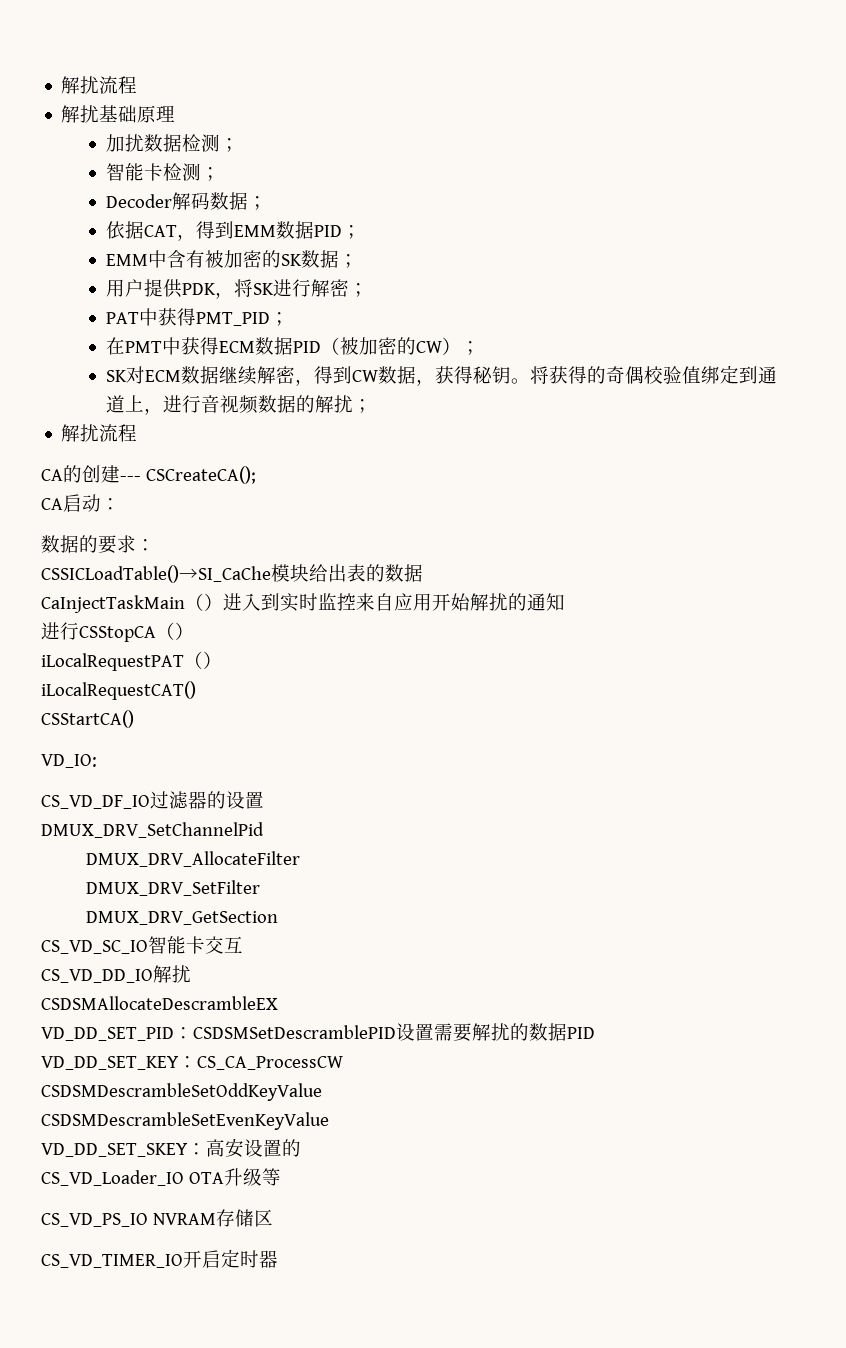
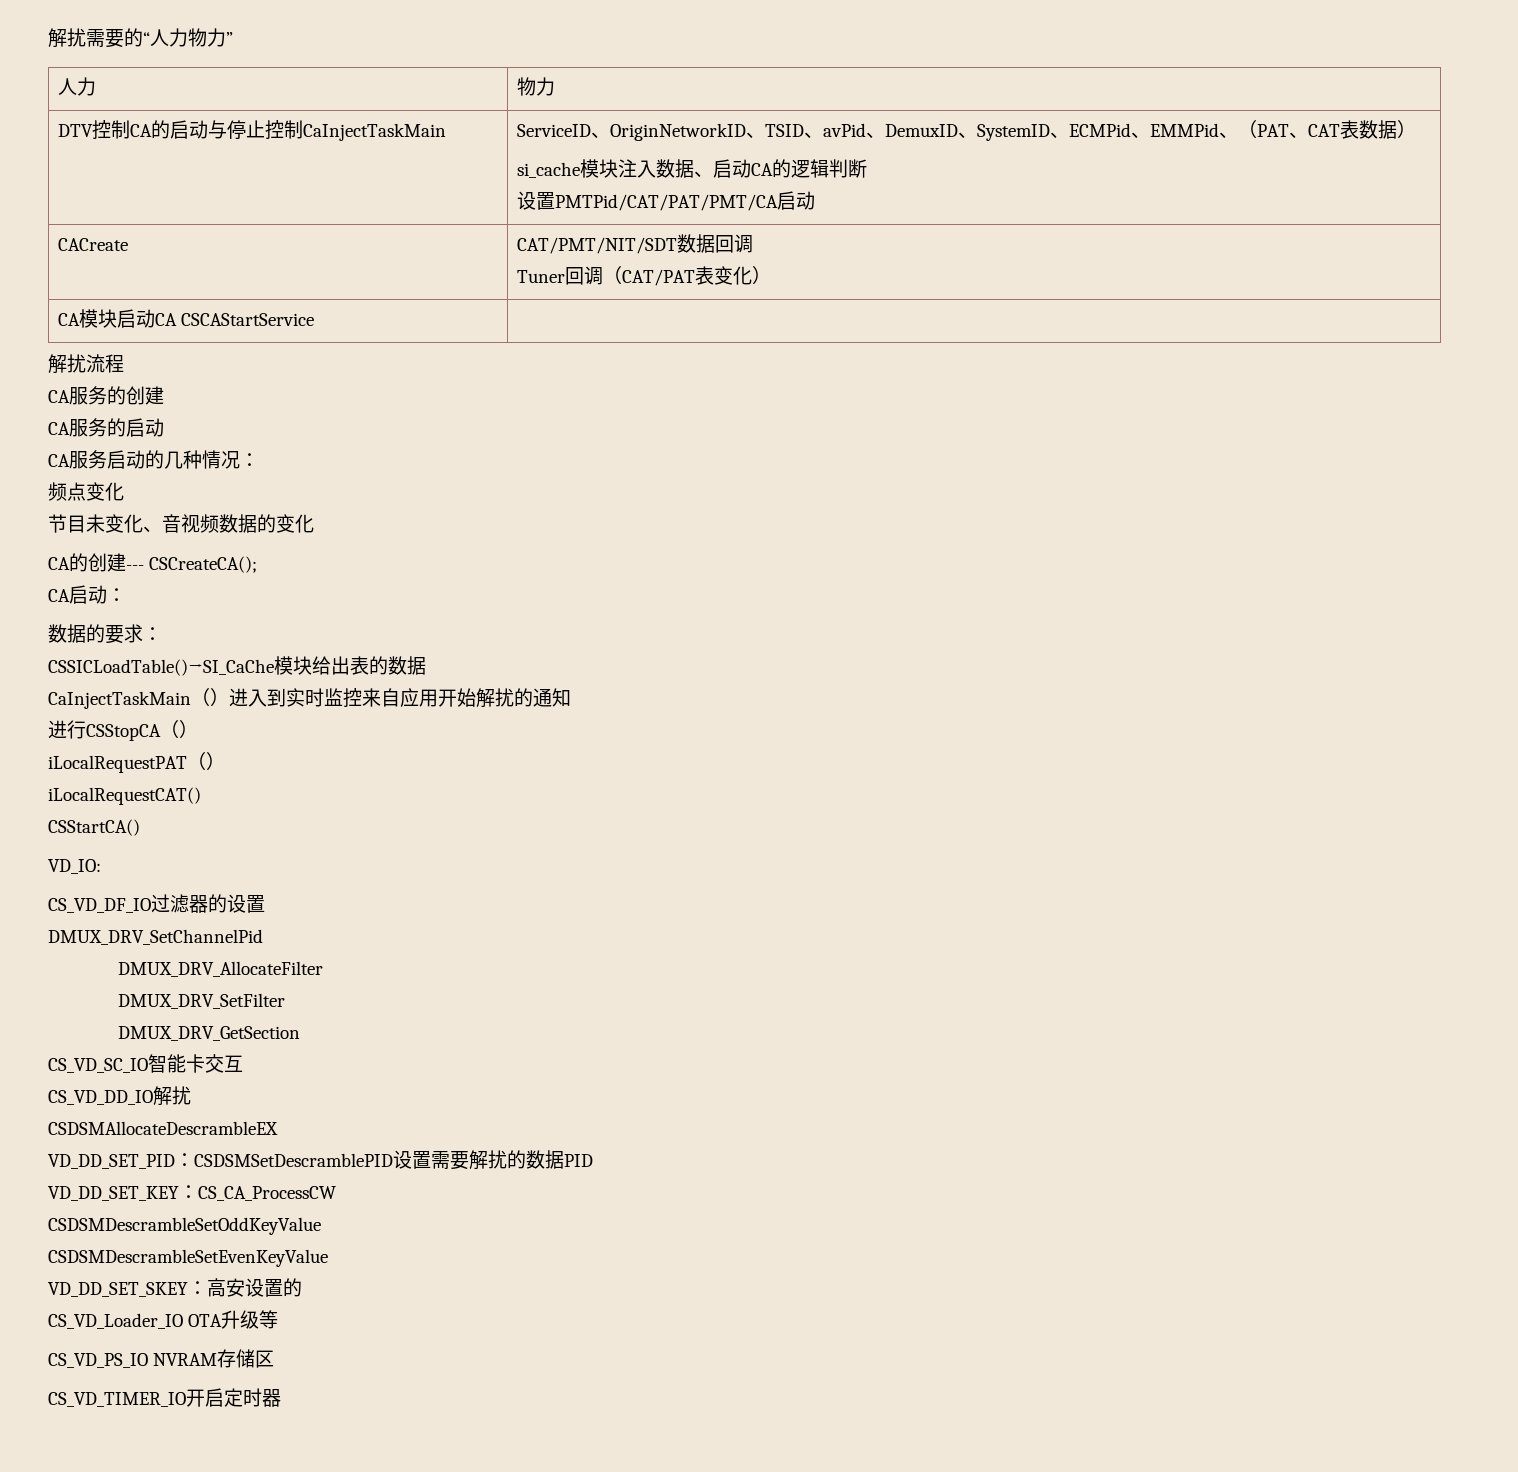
[61,76,138,94] [61,105,176,123] [106,134,240,152] [106,163,221,181] [106,192,268,210] [106,221,362,241] [106,250,359,268] [106,279,369,299] [106,308,290,326] [106,337,481,355] [106,365,778,386] [106,395,373,415] [61,424,138,442] 解扰流程 // 解扰基础原理 // 加扰数据检测； // 智能卡检测； // Decoder解码数据； // 依据CAT，得到EMM数据PID； // EMM中含有被加密的SK数据； // 用户提供PDK，将SK进行解密； // PAT中获得PMT_PID； // 在PMT中获得ECM数据PID（被加密的CW）； // SK对ECM数据继续解密，得到CW数据，获得秘钥。将获得的奇偶校验值绑定到通道上，进行音视频数据的解扰； // 解扰流程 -> [48,28,233,48] [58,77,97,96] [517,77,556,96] [58,120,447,141] [517,120,1417,141] [517,159,868,178] [517,191,816,211] [58,238,129,251] [517,234,754,254] [517,266,772,286] [58,309,315,328] [48,354,124,374] [48,386,164,405] [48,418,164,437] [48,450,259,469] [48,482,124,501] [48,514,314,533] 解扰需要的“人力物力” // 人力 | 物力 // DTV控制CA的启动与停止控制CaInjectTaskMain | ServiceID、OriginNetworkID、TSID、avPid、DemuxID、SystemID、ECMPid、EMMPid、（PAT、CAT表数据） // si_cache模块注入数据、启动CA的逻辑判断 // 设置PMTPid/CAT/PAT/PMT/CA启动 // CACreate | CAT/PMT/NIT/SDT数据回调 // Tuner回调（CAT/PAT表变化） // CA模块启动CA CSCAStartService | // 解扰流程 // CA服务的创建 // CA服务的启动 // CA服务启动的几种情况： // 频点变化 // 节目未变化、音视频数据的变化

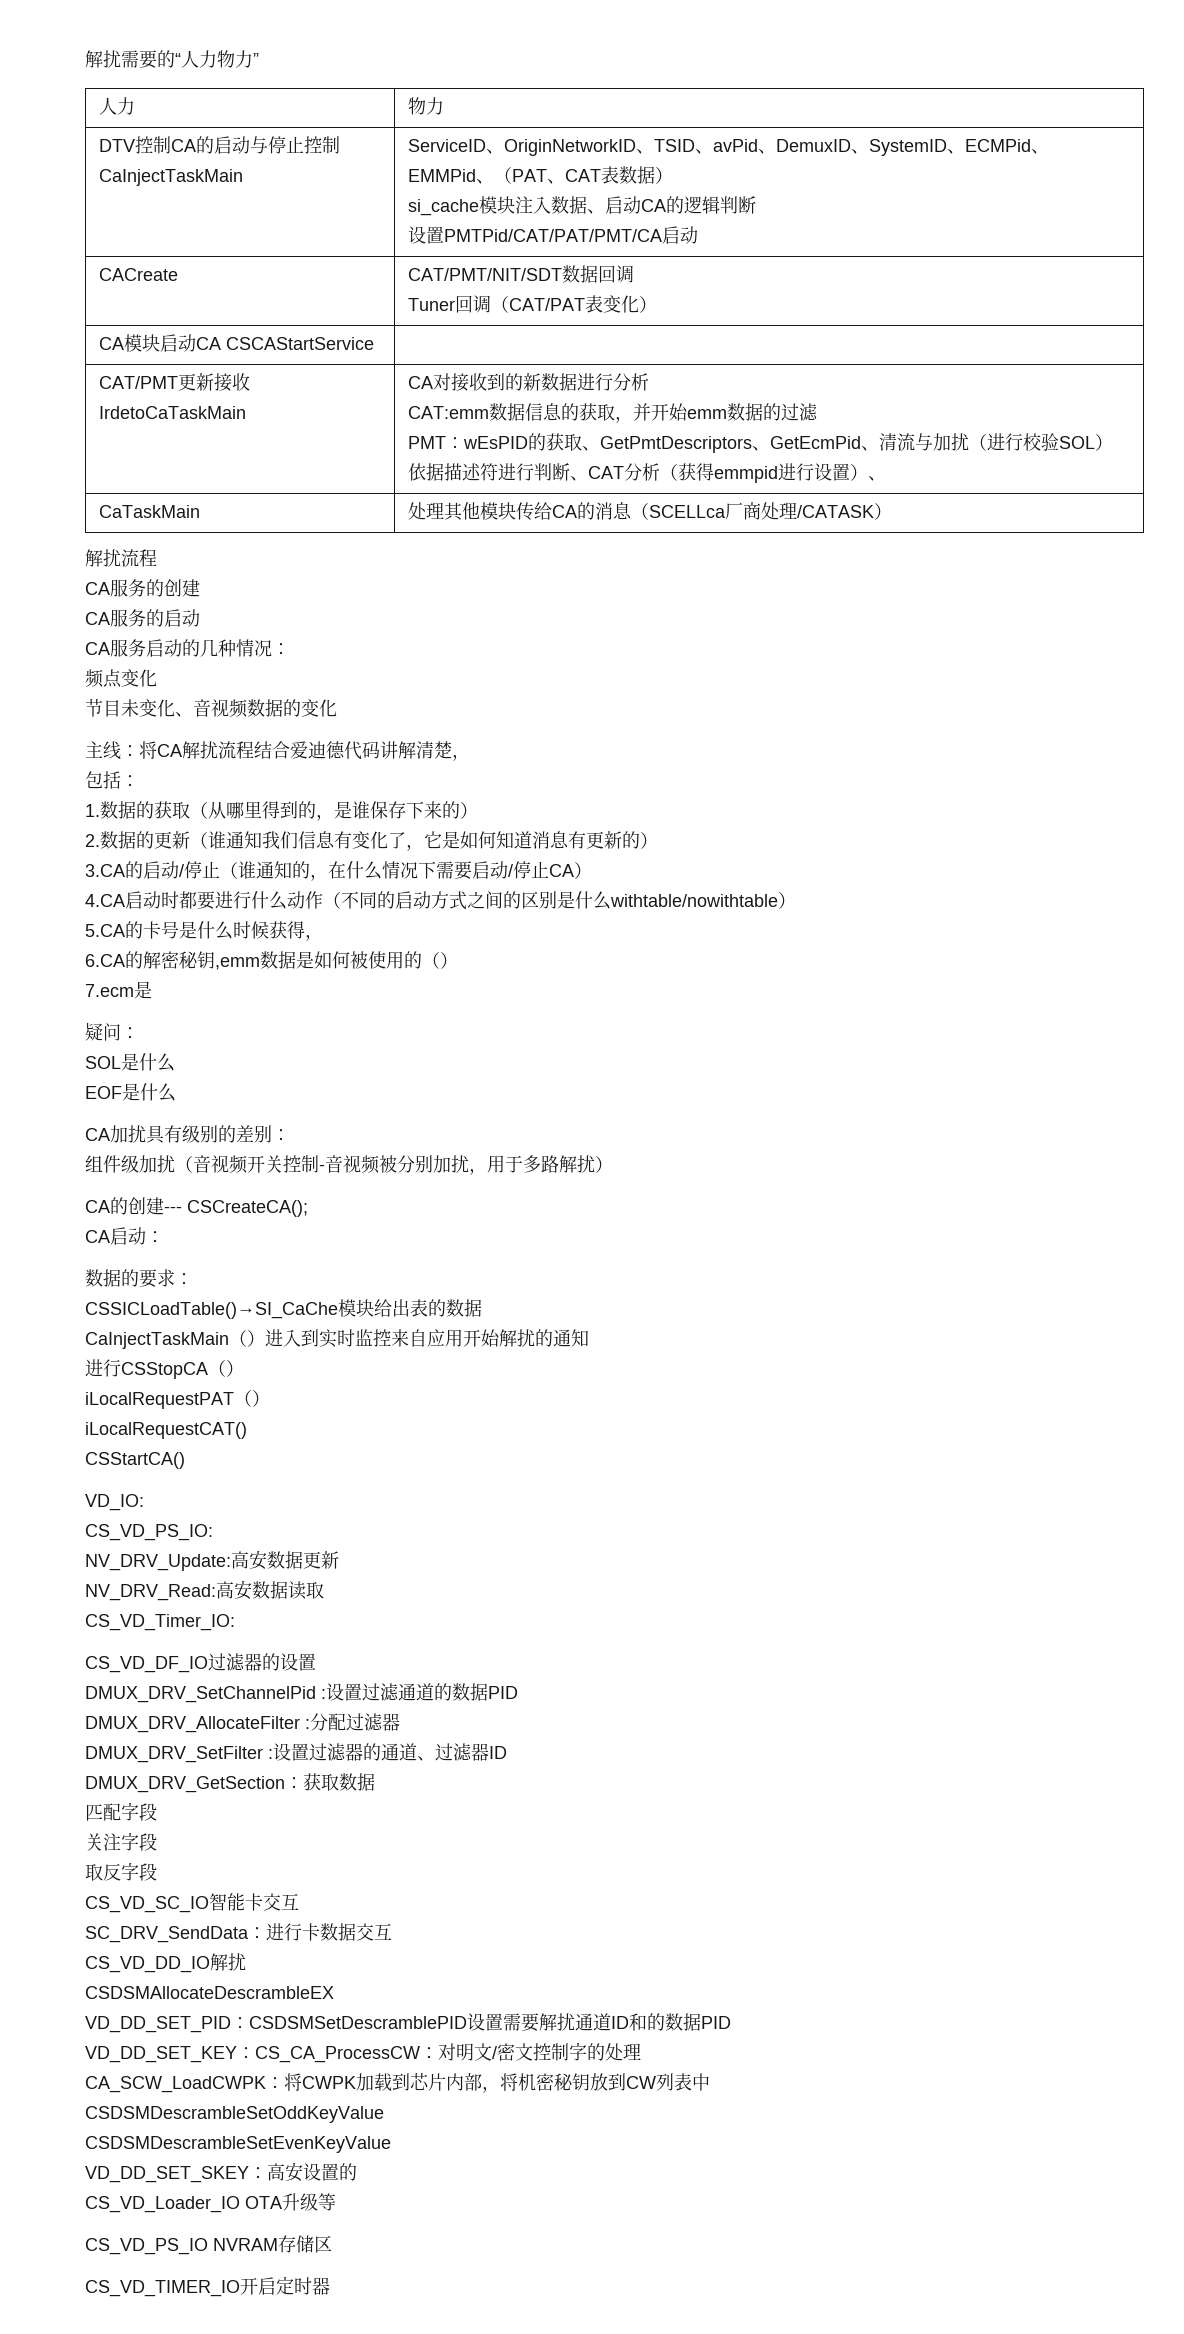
(315, 319) none -> [99,373,251,392] [99,406,247,419] [408,373,650,392] [408,403,819,423] [408,433,1114,453] [408,463,887,483] [99,505,201,518] [408,502,893,521] // CAT/PMT更新接收IrdetoCaTaskMain | CA对接收到的新数据进行分析 // CAT:emm数据信息的获取，并开始emm数据的过滤 // PMT：wEsPID的获取、GetPmtDescriptors、GetEcmPid、清流与加扰（进行校验SOL）依据描述符进行判断、CAT分析（获得emmpid进行设置）、 // CaTaskMain | 处理其他模块传给CA的消息（SCELLca厂商处理/CATASK）
(314, 523) none -> [85,741,470,761] [85,771,139,789] [85,801,478,821] [85,831,658,851] [85,861,592,881] [85,891,796,910] [85,921,323,941] [85,951,458,970] [85,981,152,999] [85,1022,139,1041] [85,1053,175,1072] [85,1083,176,1102] [85,1125,290,1144] [85,1155,613,1175] // 主线：将CA解扰流程结合爱迪德代码讲解清楚， // 包括： // 1.数据的获取（从哪里得到的，是谁保存下来的） // 2.数据的更新（谁通知我们信息有变化了，它是如何知道消息有更新的） // 3.CA的启动/停止（谁通知的，在什么情况下需要启动/停止CA） // 4.CA启动时都要进行什么动作（不同的启动方式之间的区别是什么withtable/nowithtable） // 5.CA的卡号是什么时候获得， // 6.CA的解密秘钥,emm数据是如何被使用的（） // 7.ecm是 // 疑问： // SOL是什么 // EOF是什么 // CA加扰具有级别的差别： // 组件级加扰（音视频开关控制-音视频被分别加扰，用于多路解扰）
(101, 866) none -> [85,1524,213,1541] [85,1550,339,1571] [85,1580,324,1601] [85,1614,235,1631] // CS_VD_PS_IO: // NV_DRV_Update:高安数据更新 // NV_DRV_Read:高安数据读取 // CS_VD_Timer_IO:
[117,961,323,977] [117,993,285,1009] [117,1026,300,1041] // DMUX_DRV_AllocateFilter // DMUX_DRV_SetFilter // DMUX_DRV_GetSection -> [321,1683,518,1701] [85,1713,400,1733] [85,1743,507,1763] [85,1773,375,1793] [85,1802,157,1821] [85,1832,157,1851] [85,1862,157,1881] :设置过滤通道的数据PID // DMUX_DRV_AllocateFilter :分配过滤器 // DMUX_DRV_SetFilter :设置过滤器的通道、过滤器ID // DMUX_DRV_GetSection：获取数据 // 匹配字段 // 关注字段 // 取反字段
(243, 1063) none -> [85,1923,392,1943] // SC_DRV_SendData：进行卡数据交互
(507, 1159) none -> [575,2013,647,2031] 通道ID和
(336, 1193) none -> [420,2042,641,2061] [85,2073,710,2093] ：对明文/密文控制字的处理 // CA_SCW_LoadCWPK：将CWPK加载到芯片内部，将机密秘钥放到CW列表中

